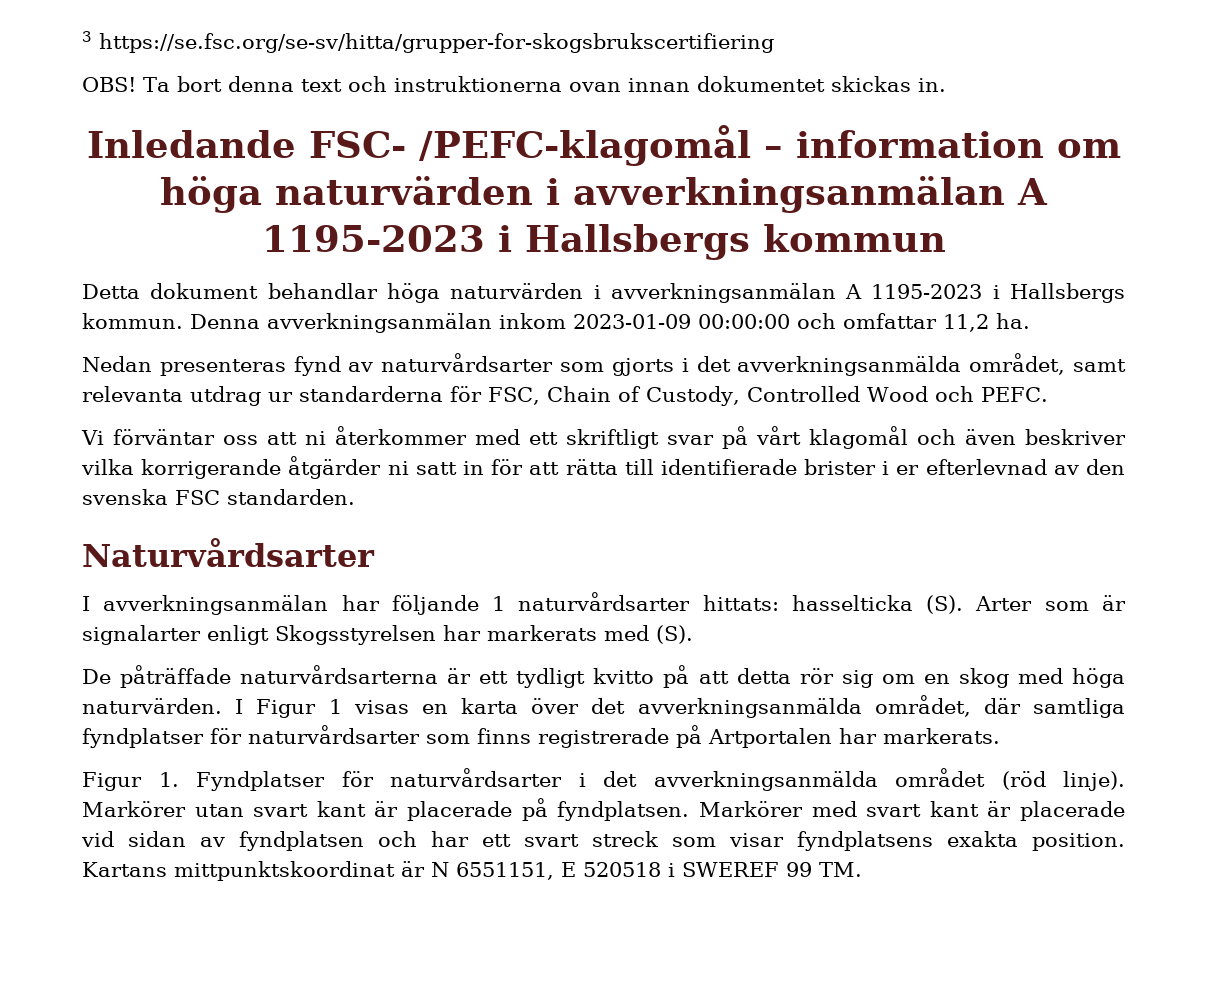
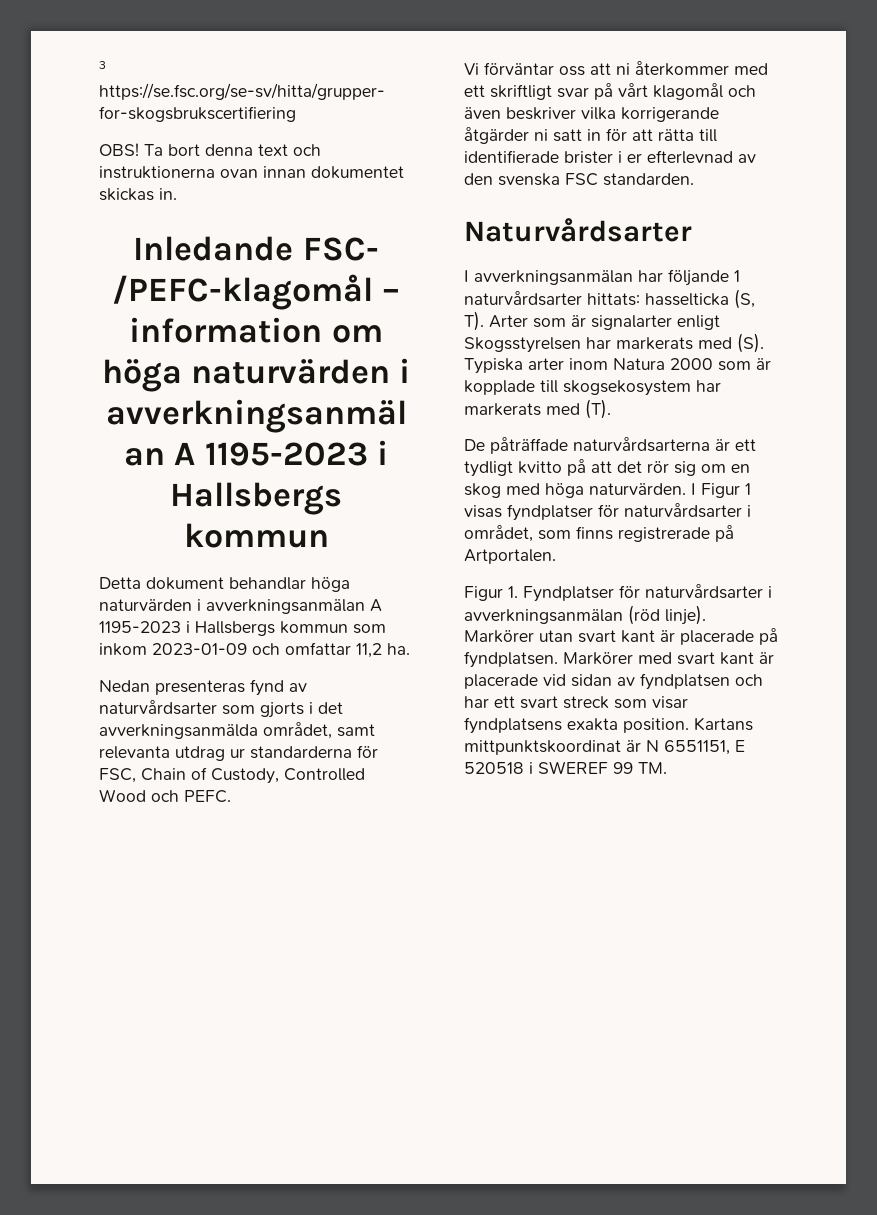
[82,313,492,333] kommun. Denna avverkningsanmälan -> [280,621,386,634] kommun som
[698,314,790,329] 00:00:00 -> (247, 649) none
[926,595,964,614] (S). -> [734,289,755,309] [464,311,484,331] (S, T).
(693, 634) none -> [464,358,771,374] [464,380,721,396] [464,399,611,419] Typiska arter inom Natura 2000 som är kopplade till skogsekosystem har markerats med (T).
[736,668,791,684] detta -> [617,461,642,473] det
[421,695,1125,718] en karta över det avverkningsanmälda området, där samtliga -> (502, 511) none
(420, 734) none -> [747,505,751,517] [464,525,533,542] i området,
[708,728,1000,748] Artportalen har markerats. -> [464,549,556,564] Artportalen.
[603,768,985,791] det avverkningsanmälda området -> [464,609,623,624] avverkningsanmälan

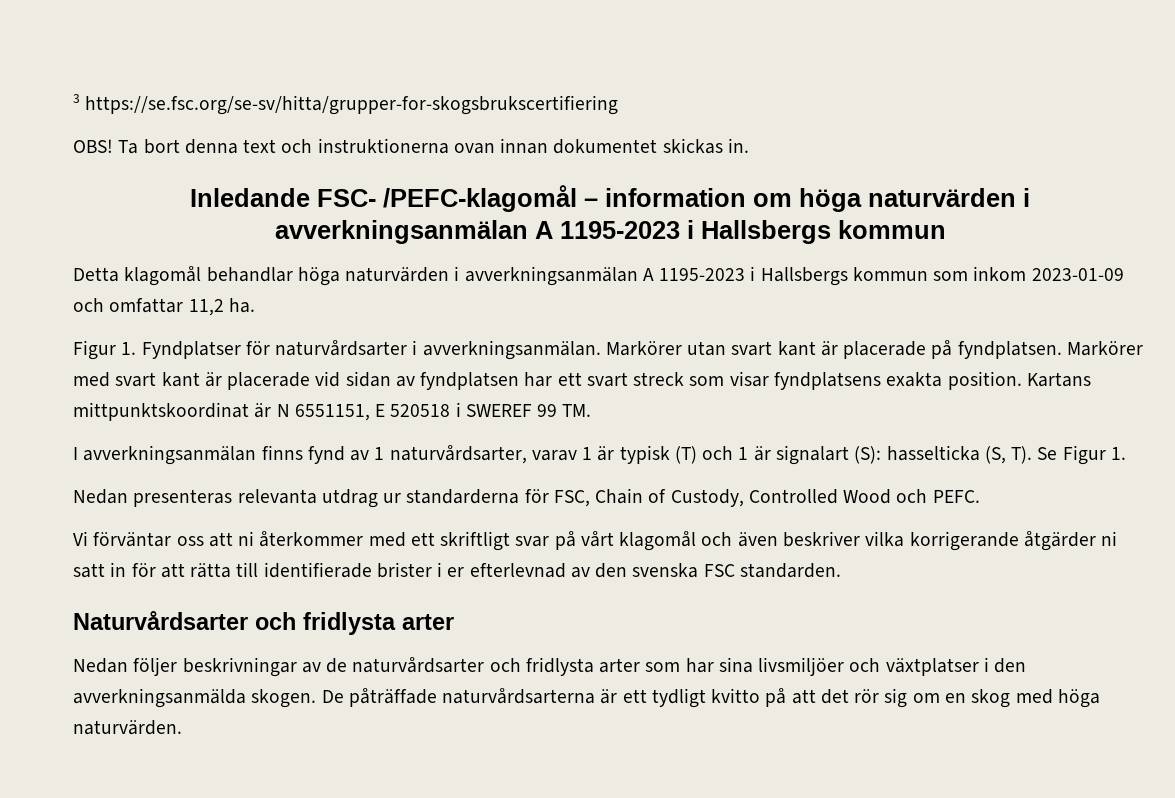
[146,577,224,590] dokument -> [124,266,202,286] klagomål
[99,679,307,696] [99,700,343,718] [99,722,375,739] Nedan presenteras fynd av naturvårdsarter som gjorts i det avverkningsanmälda området, samt -> [73,340,1143,360] [73,371,1091,390] [73,402,592,421] [73,445,1126,465] [73,489,233,507] Figur 1. Fyndplatser för naturvårdsarter i avverkningsanmälan. Markörer utan svart kant är placerade på fyndplatsen. Markörer med svart kant är placerade vid sidan av fyndplatsen har ett svart streck som visar fyndplatsens exakta position. Kartans mittpunktskoordinat är N 6551151, E 520518 i SWEREF 99 TM. // I avverkningsanmälan finns fynd av 1 naturvårdsarter, varav 1 är typisk (T) och 1 är signalart (S): hasselticka (S, T). Se Figur 1. // Nedan presenteras
[464,269,740,286] [464,289,755,309] [464,311,720,331] [464,333,764,353] [464,358,771,374] [464,380,721,396] [464,399,611,419] // I avverkningsanmälan har följande 1 naturvårdsarter hittats: hasselticka (S, T). Arter som är signalarter enligt Skogsstyrelsen har markerats med (S). Typiska arter inom Natura 2000 som är kopplade till skogsekosystem har markerats med (T). // -> [255,612,454,635] [73,657,1027,677] [73,688,317,708] och fridlysta arter // Nedan följer beskrivningar av de naturvårdsarter och fridlysta arter som har sina livsmiljöer och växtplatser i den avverkningsanmälda skogen.
[691,483,751,498] [464,503,751,521] [464,525,734,542] [464,549,556,564] [464,584,772,602] [464,605,706,625] [464,628,778,645] [464,651,774,668] [464,673,763,690] [464,696,688,709] [464,717,753,734] [464,740,745,755] [464,761,667,774] I Figur 1 visas fyndplatser för naturvårdsarter i området, som finns registrerade på Artportalen. // Figur 1. Fyndplatser för naturvårdsarter i avverkningsanmälan (röd linje). Markörer utan svart kant är placerade på fyndplatsen. Markörer med svart kant är placerade vid sidan av fyndplatsen och har ett svart streck som visar fyndplatsens exakta position. Kartans mittpunktskoordinat är N 6551151, E 520518 i SWEREF 99 TM. -> (182, 727) none

